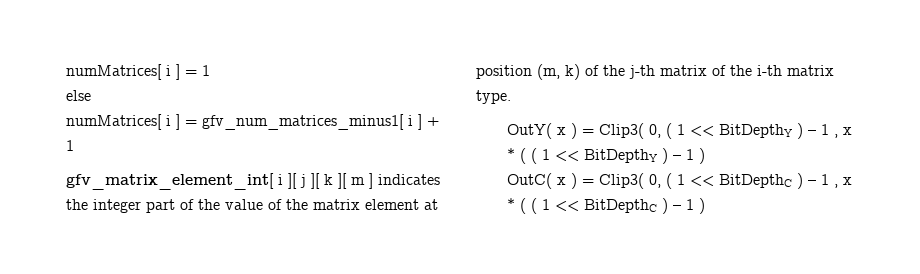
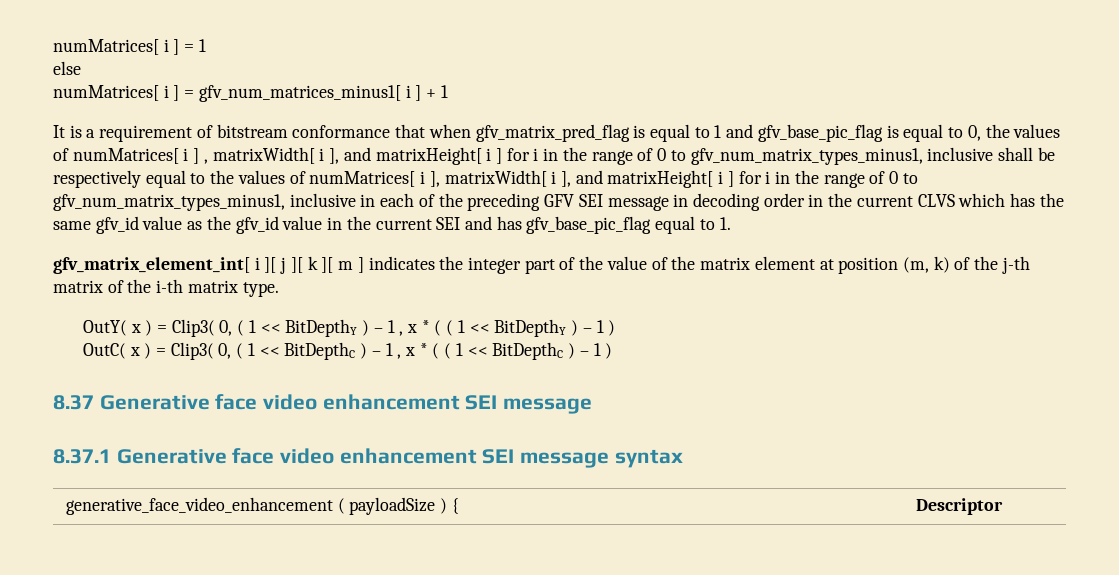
(74, 145) none -> [53,124,1061,142] [53,147,1055,165] [53,170,918,188] [53,193,1064,211] [53,216,731,234] // It is a requirement of bitstream conformance that when gfv_matrix_pred_flag is equal to 1 and gfv_base_pic_flag is equal to 0, the values of numMatrices[ i ] , matrixWidth[ i ], and matrixHeight[ i ] for i in the range of 0 to gfv_num_matrix_types_minus1, inclusive shall be respectively equal to the values of numMatrices[ i ], matrixWidth[ i ], and matrixHeight[ i ] for i in the range of 0 to gfv_num_matrix_types_minus1, inclusive in each of the preceding GFV SEI message in decoding order in the current CLVS which has the same gfv_id value as the gfv_id value in the current SEI and has gfv_base_pic_flag equal to 1.
(705, 206) none -> [53,394,593,414] [53,448,683,468] [65,497,459,515] [916,498,1003,515] // 8.37 Generative face video enhancement SEI message // 8.37.1 Generative face video enhancement SEI message syntax // generative_face_video_enhancement ( payloadSize ) { | Descriptor

